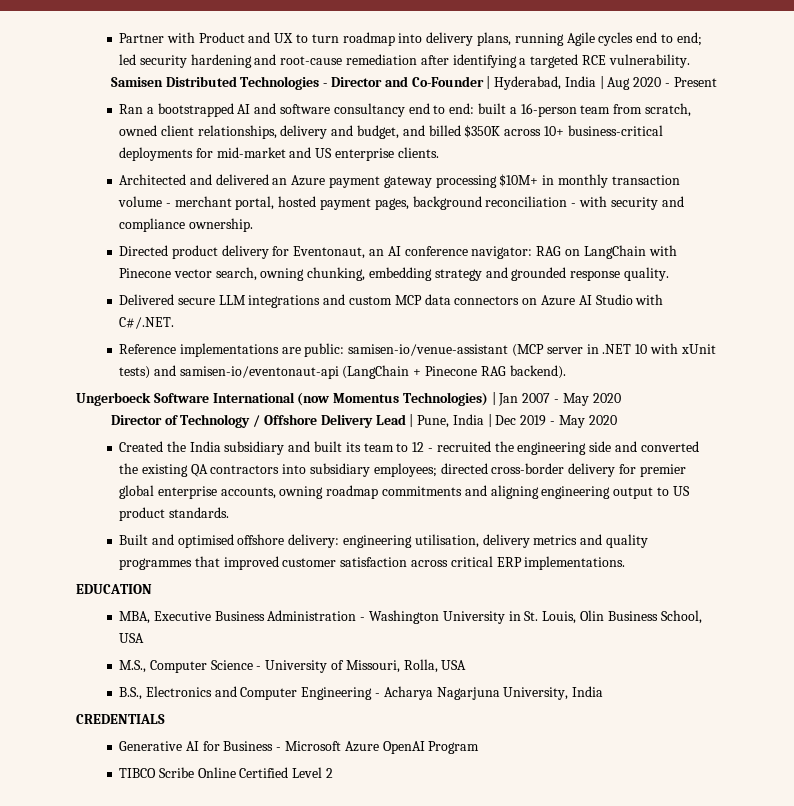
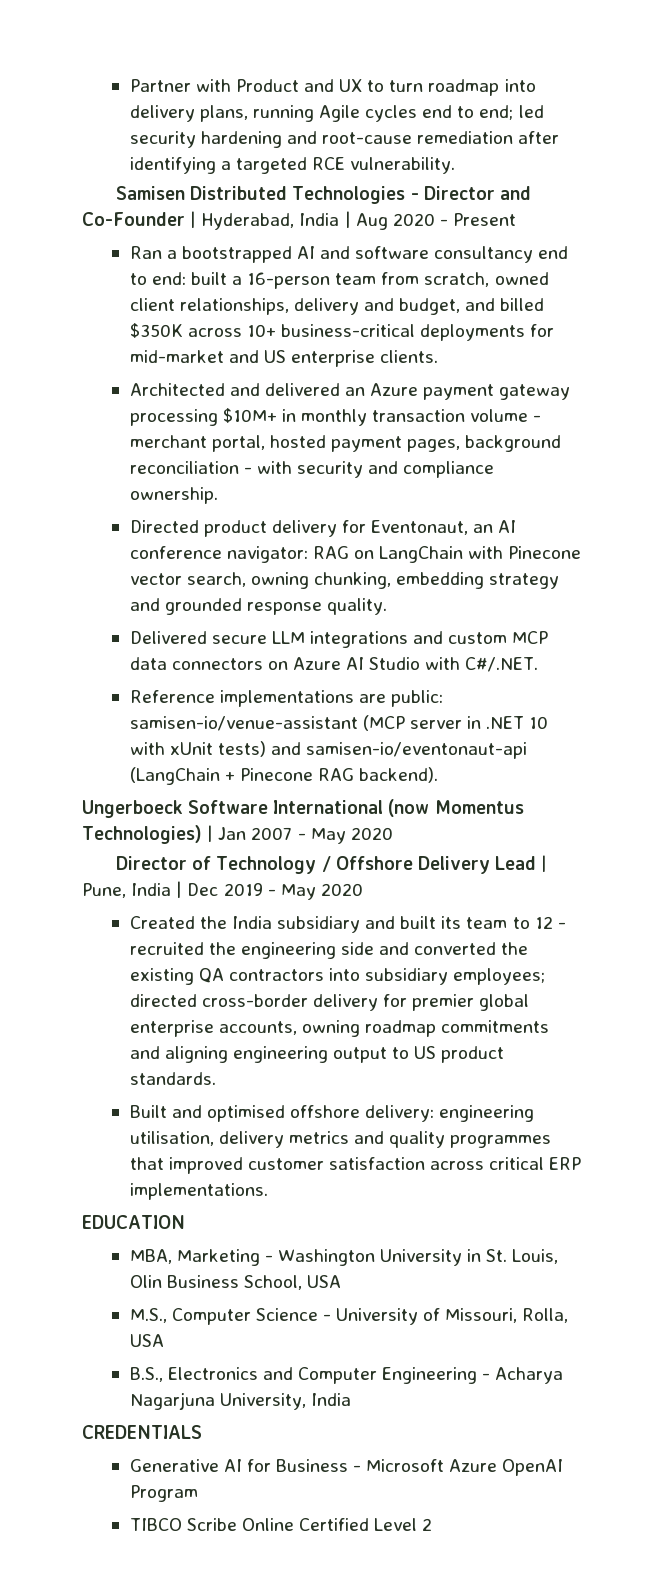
[153,610,357,621] Executive Business Administration -> [176,1249,260,1266] Marketing

